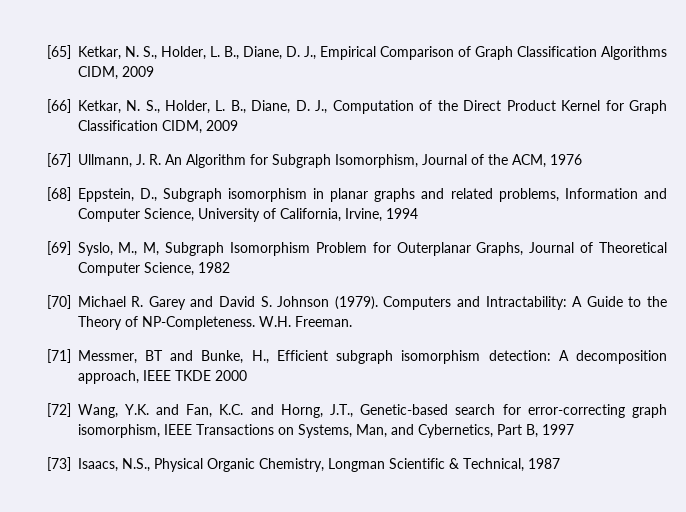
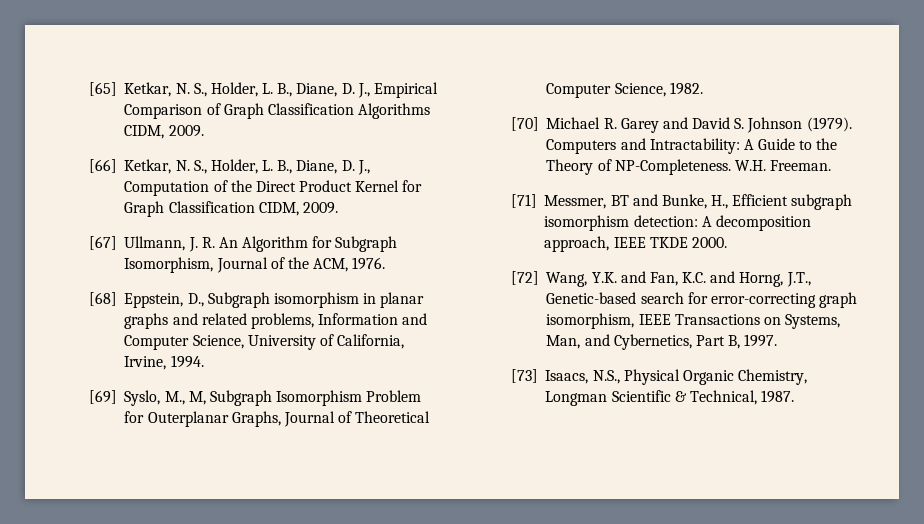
[121,66,154,77] 2009 -> [168,125,204,137] 2009.
[205,120,238,131] 2009 -> [302,202,338,214] 2009.
[549,154,582,165] 1976 -> [352,257,386,270] 1976.
[385,208,418,219] 1994 -> [170,355,204,368] 1994.
[197,262,230,273] 1982 -> [669,82,703,95] 1982.
[214,370,247,381] 2000 -> [691,237,727,248] 2000.
[541,424,574,435] 1997 -> [744,334,778,347] 1997.
[527,458,560,469] 1987 -> [761,390,795,403] 1987.

